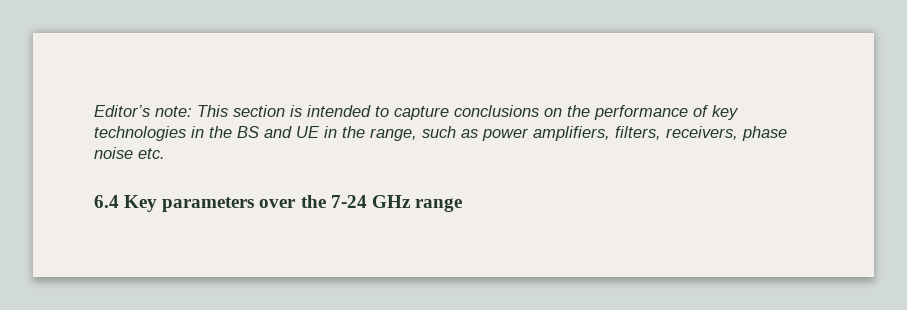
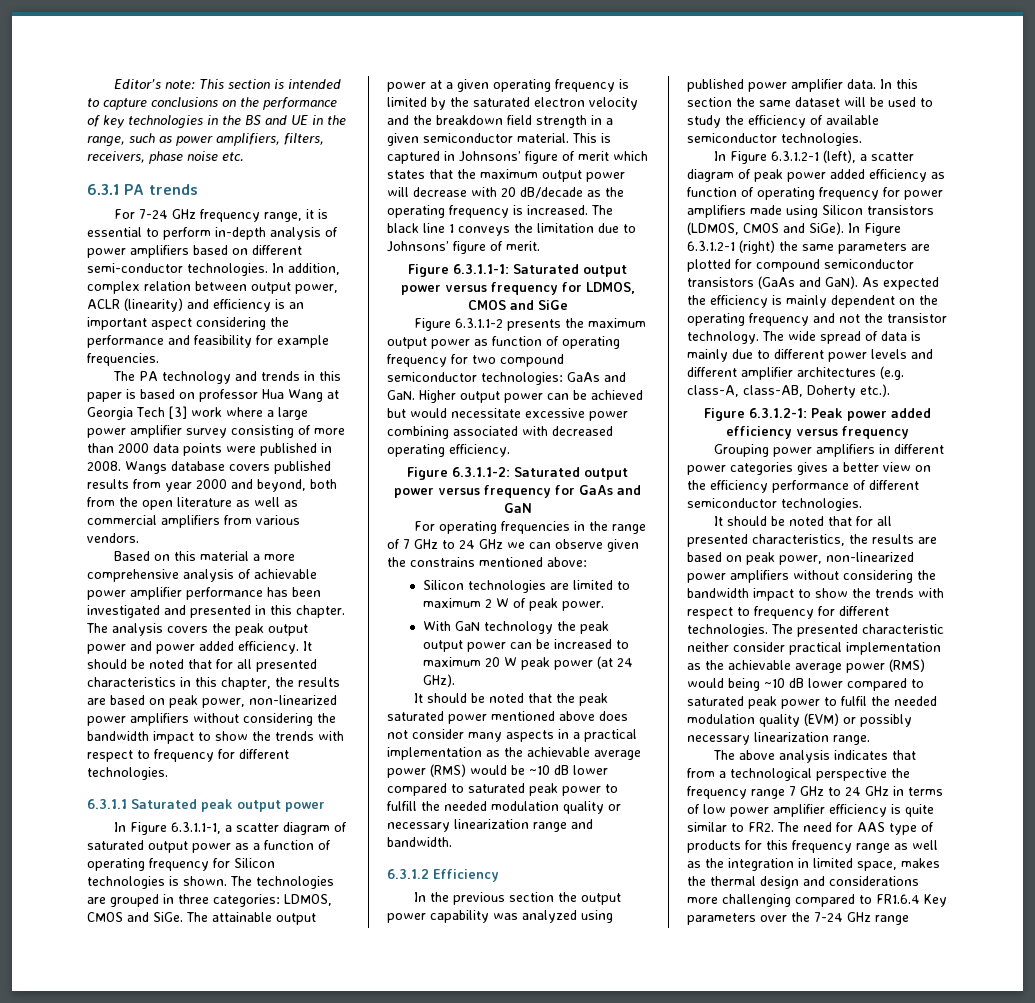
[94,195,119,208] 6.4 -> [87,184,198,195] [114,209,329,222] [87,227,338,240] [87,245,302,258] [87,263,340,276] [87,281,338,294] [87,298,304,312] [87,317,289,330] [87,335,329,348] [87,353,159,366] [113,371,342,384] [87,389,339,402] [87,406,308,420] [87,425,345,438] [87,443,332,456] [87,461,331,474] [87,479,337,492] [87,497,298,510] [87,515,300,528] [87,533,139,543] [114,551,296,561] [87,569,317,582] [87,587,321,600] [87,605,345,618] [86,623,308,636] [87,641,312,654] [87,659,317,672] [87,677,340,690] [87,695,337,708] [87,713,336,726] [87,731,344,744] [87,749,289,762] [87,767,168,780] [87,799,325,812] [114,822,348,835] [87,840,331,853] [87,858,275,871] [87,876,334,889] [87,894,332,907] [87,912,316,925] [387,79,629,92] [387,97,638,110] [387,115,613,128] [387,133,611,146] [387,151,648,164] [387,169,625,182] [387,187,624,198] [387,205,613,218] [387,223,636,236] [387,241,540,254] [408,264,627,277] [400,282,635,295] [467,300,568,310] [414,318,647,331] [387,336,620,349] [387,354,564,367] [387,372,626,385] [387,390,643,403] [387,408,628,421] [387,426,613,439] [387,444,510,457] [407,467,628,480] [394,485,641,498] [503,503,532,513] [414,521,647,534] [387,539,639,552] [387,557,587,567] [423,580,631,593] [423,598,605,611] [423,621,610,634] [423,639,630,652] [423,656,634,670] [423,674,456,687] [414,693,609,706] [387,711,628,724] [387,729,637,742] [387,747,641,760] [387,764,608,778] [387,783,618,796] [387,801,621,814] [387,819,593,832] [387,837,452,847] [387,869,499,882] [414,892,622,905] [387,910,613,923] [687,79,918,92] [687,97,933,107] [687,115,879,128] [687,133,862,146] [714,150,915,164] [687,169,945,182] [687,187,943,200] [687,205,934,218] [687,222,901,236] [687,240,930,254] [687,259,914,272] [687,276,939,290] [687,295,938,308] [687,313,947,326] [687,331,921,344] [687,349,933,362] [687,366,904,380] [687,384,890,398] [704,408,931,421] [726,426,909,439] [714,444,945,457] [687,462,931,475] [687,480,919,493] [687,498,862,511] [714,516,893,526] [687,534,937,547] [687,552,914,565] [687,570,936,583] [687,588,944,601] [687,606,889,619] [687,624,944,637] [687,642,941,655] [687,659,925,673] [687,678,924,691] [687,696,937,709] [687,713,912,727] [687,732,870,745] [713,750,917,763] [687,768,910,781] [687,786,943,799] [687,804,934,817] [687,822,934,835] [687,840,938,853] [687,858,940,871] [687,876,919,889] [687,894,920,907] 6.3.1 PA trends // For 7-24 GHz frequency range, it is essential to perform in-depth analysis of power amplifiers based on different semi-conductor technologies. In addition, complex relation between output power, ACLR (linearity) and efficiency is an important aspect considering the performance and feasibility for example frequencies. // The PA technology and trends in this paper is based on professor Hua Wang at Georgia Tech [3] work where a large power amplifier survey consisting of more than 2000 data points were published in 2008. Wangs database covers published results from year 2000 and beyond, both from the open literature as well as commercial amplifiers from various vendors. // Based on this material a more comprehensive analysis of achievable power amplifier performance has been investigated and presented in this chapter. The analysis covers the peak output power and power added efficiency. It should be noted that for all presented characteristics in this chapter, the results are based on peak power, non-linearized power amplifiers without considering the bandwidth impact to show the trends with respect to frequency for different technologies. // 6.3.1.1 Saturated peak output power // In Figure 6.3.1.1-1, a scatter diagram of saturated output power as a function of operating frequency for Silicon technologies is shown. The technologies are grouped in three categories: LDMOS, CMOS and SiGe. The attainable output power at a given operating frequency is limited by the saturated electron velocity and the breakdown field strength in a given semiconductor material. This is captured in Johnsons’ figure of merit which states that the maximum output power will decrease with 20 dB/decade as the operating frequency is increased. The black line 1 conveys the limitation due to Johnsons’ figure of merit. // Figure 6.3.1.1-1: Saturated output power versus frequency for LDMOS, CMOS and SiGe // Figure 6.3.1.1-2 presents the maximum output power as function of operating frequency for two compound semiconductor technologies: GaAs and GaN. Higher output power can be achieved but would necessitate excessive power combining associated with decreased operating efficiency. // Figure 6.3.1.1-2: Saturated output power versus frequency for GaAs and GaN // For operating frequencies in the range of 7 GHz to 24 GHz we can observe given the constrains mentioned above: // Silicon technologies are limited to maximum 2 W of peak power. // With GaN technology the peak output power can be increased to maximum 20 W peak power (at 24 GHz). // It should be noted that the peak saturated power mentioned above does not consider many aspects in a practical implementation as the achievable average power (RMS) would be ~10 dB lower compared to saturated peak power to fulfill the needed modulation quality or necessary linearization range and bandwidth. // 6.3.1.2 Efficiency // In the previous section the output power capability was analyzed using published power amplifier data. In this section the same dataset will be used to study the efficiency of available semiconductor technologies. // In Figure 6.3.1.2-1 (left), a scatter diagram of peak power added efficiency as function of operating frequency for power amplifiers made using Silicon transistors (LDMOS, CMOS and SiGe). In Figure 6.3.1.2-1 (right) the same parameters are plotted for compound semiconductor transistors (GaAs and GaN). As expected the efficiency is mainly dependent on the operating frequency and not the transistor technology. The wide spread of data is mainly due to different power levels and different amplifier architectures (e.g. class-A, class-AB, Doherty etc.). // Figure 6.3.1.2-1: Peak power added efficiency versus frequency // Grouping power amplifiers in different power categories gives a better view on the efficiency performance of different semiconductor technologies. // It should be noted that for all presented characteristics, the results are based on peak power, non-linearized power amplifiers without considering the bandwidth impact to show the trends with respect to frequency for different technologies. The presented characteristic neither consider practical implementation as the achievable average power (RMS) would being ~10 dB lower compared to saturated peak power to fulfil the needed modulation quality (EVM) or possibly necessary linearization range. // The above analysis indicates that from a technological perspective the frequency range 7 GHz to 24 GHz in terms of low power amplifier efficiency is quite similar to FR2. The need for AAS type of products for this frequency range as well as the integration in limited space, makes the thermal design and considerations more challenging compared to FR1.6.4

